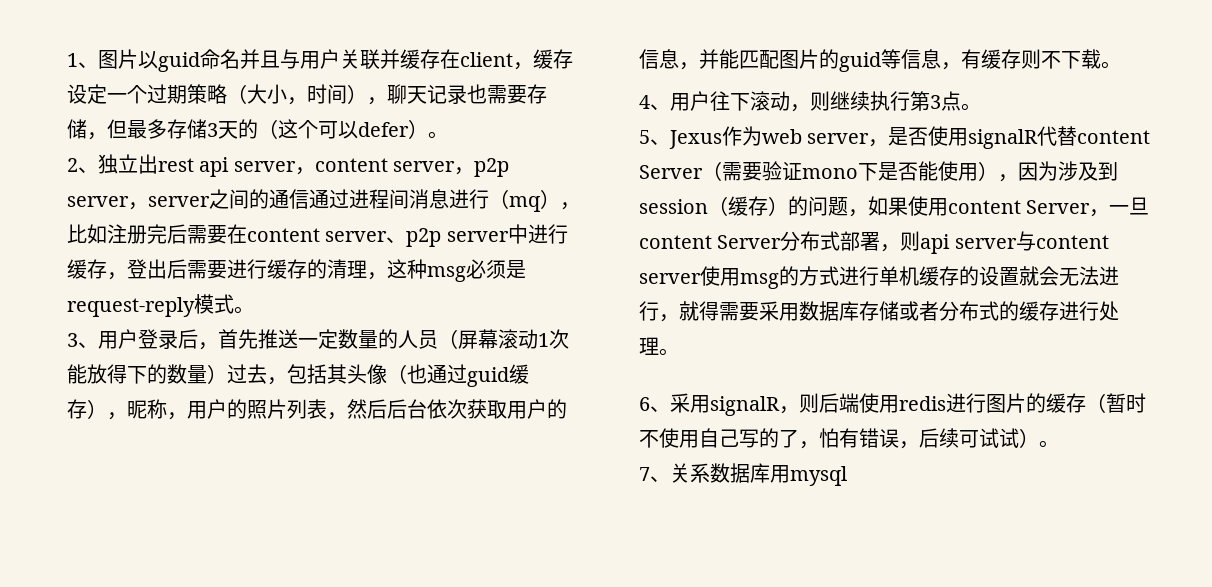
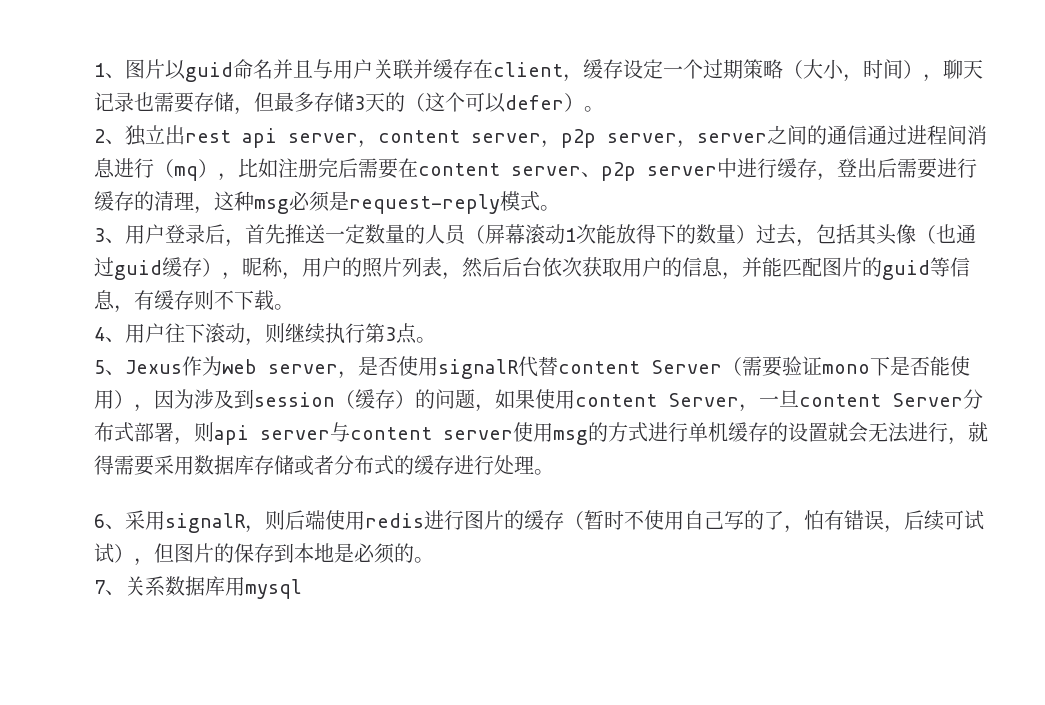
(1039, 438) none -> [134,543,414,566] ，但图片的保存到本地是必须的

